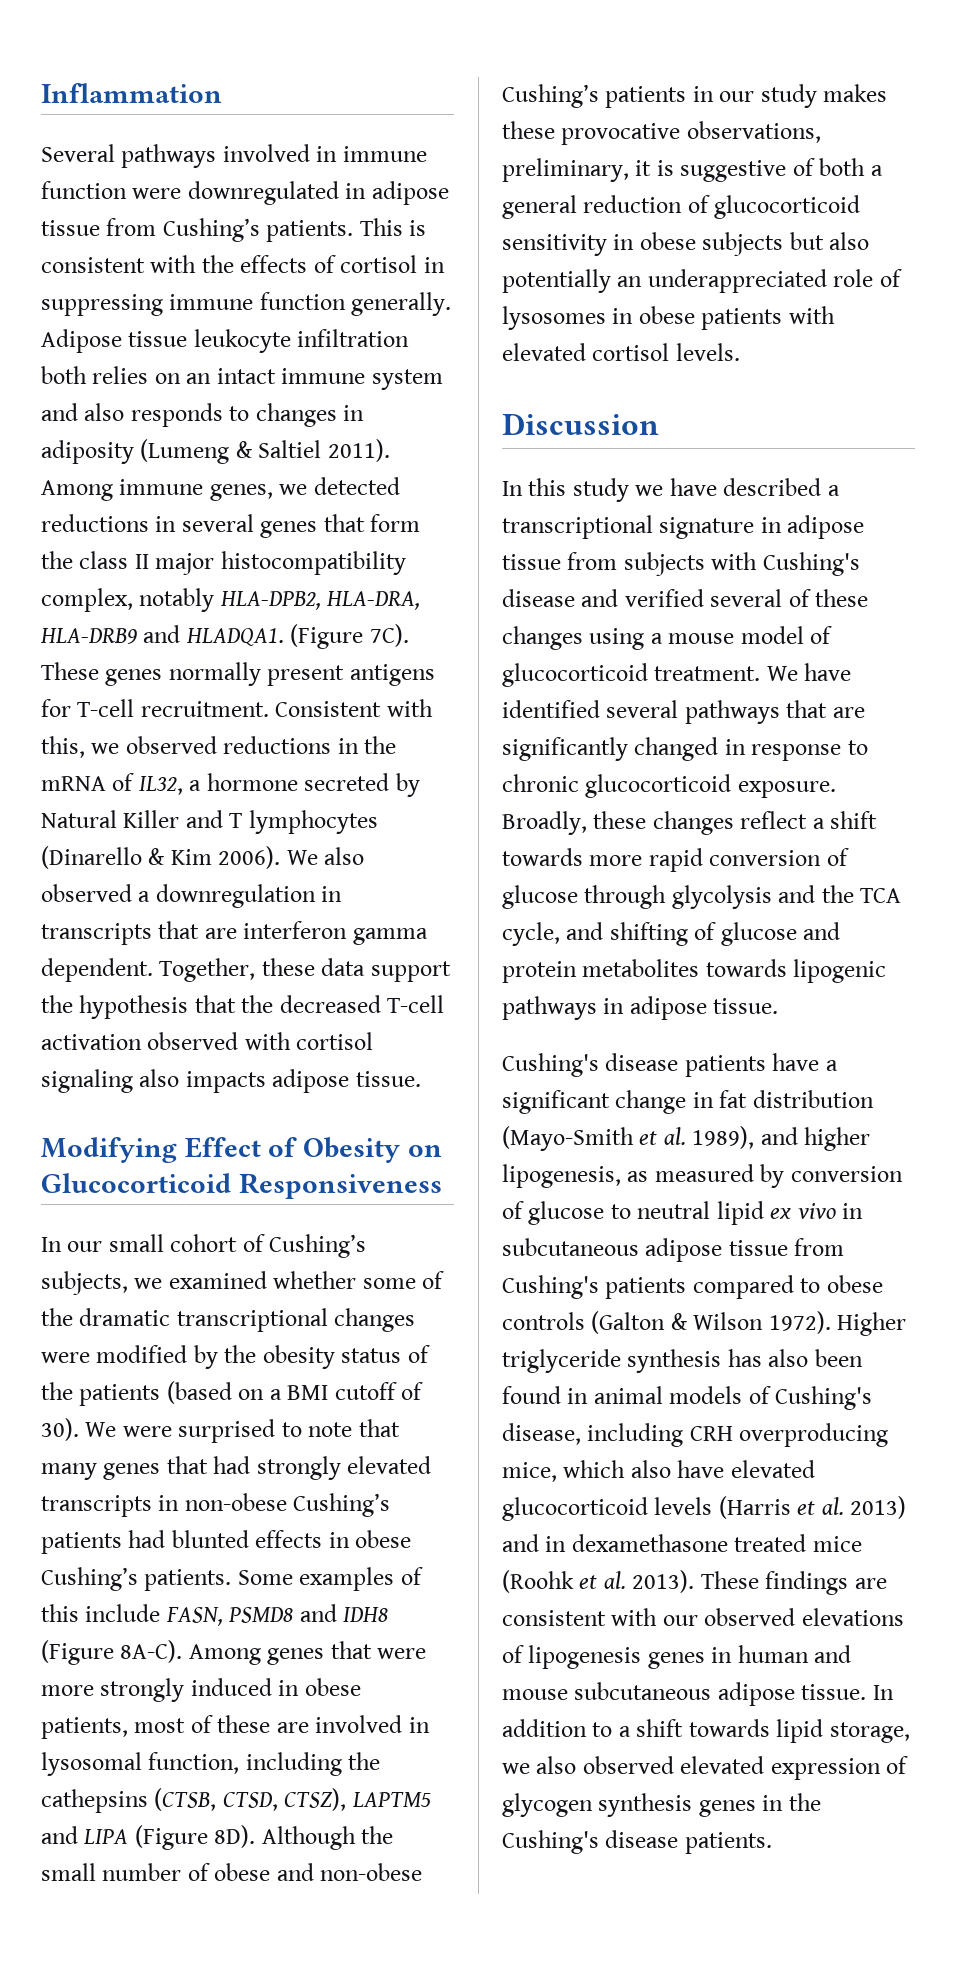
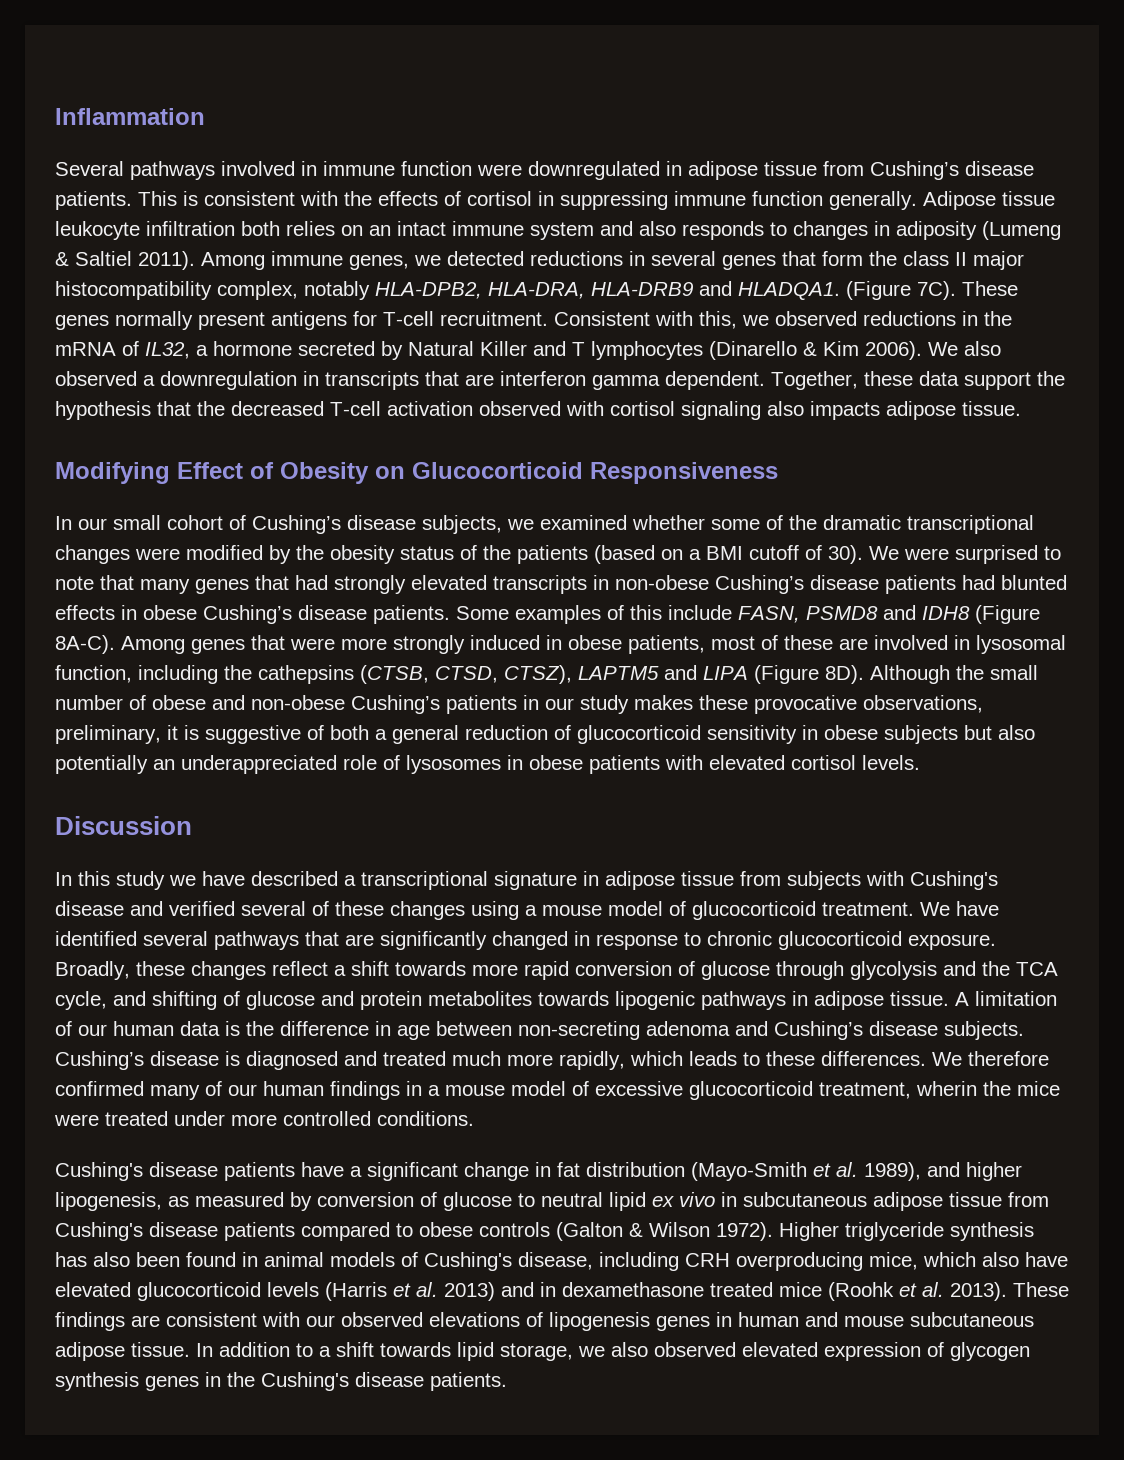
(260, 230) none -> [965,161,1034,176] disease
(367, 1246) none -> [347,515,416,530] disease
(391, 1505) none -> [810,575,879,590] disease
(138, 1579) none -> [298,605,367,620] disease
(779, 1006) none -> [955,991,1057,1006] [55,1021,1024,1040] [55,1051,1049,1070] [55,1081,1060,1100] [54,1111,474,1126] A limitation of our human data is the difference in age between non-secreting adenoma and Cushing’s disease subjects. Cushing’s disease is diagnosed and treated much more rapidly, which leads to these differences. We therefore confirmed many of our human findings in a mouse model of excessive glucocorticoid treatment, wherin the mice were treated under more controlled conditions.
(599, 1287) none -> [149,1222,218,1237] disease

